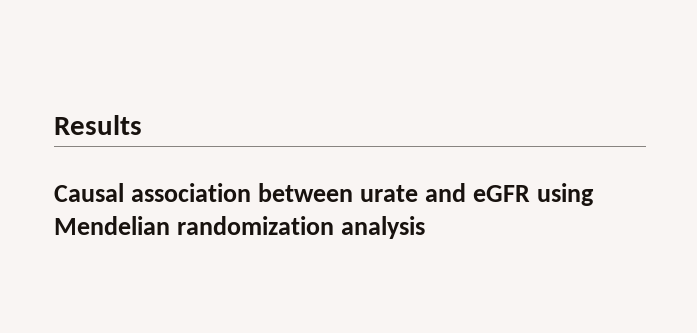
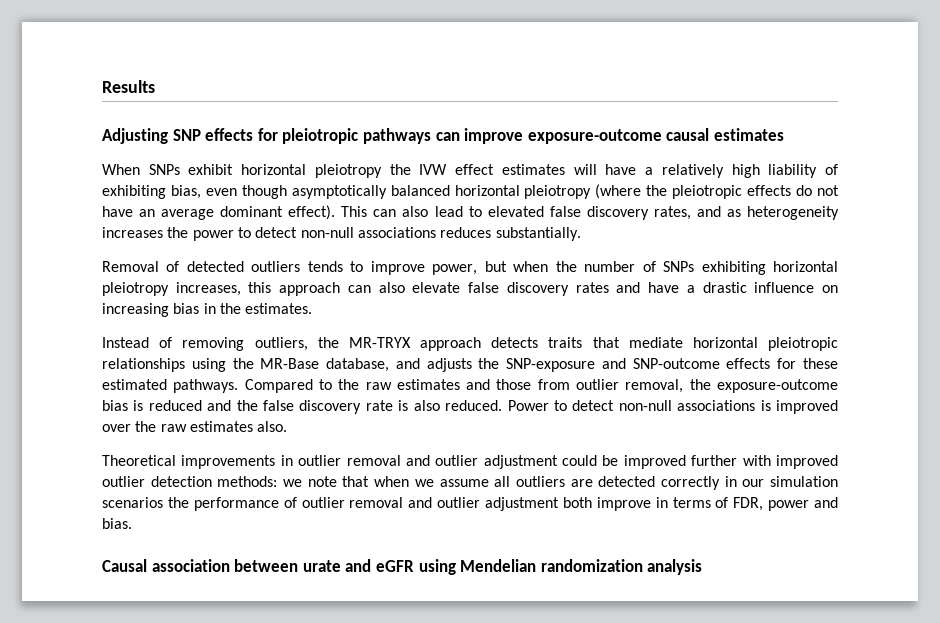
(142, 125) none -> [102,128,784,144] [102,164,839,178] [102,184,839,199] [102,205,839,220] [102,227,581,241] [102,261,839,275] [102,282,839,296] [102,303,313,317] [102,337,838,351] [102,358,838,372] [102,379,838,393] [102,400,839,414] [102,421,288,432] [102,455,838,469] [102,476,838,490] [102,497,838,511] [102,518,132,529] // Adjusting SNP effects for pleiotropic pathways can improve exposure-outcome causal estimates // When SNPs exhibit horizontal pleiotropy the IVW effect estimates will have a relatively high liability of exhibiting bias, even though asymptotically balanced horizontal pleiotropy (where the pleiotropic effects do not have an average dominant effect). This can also lead to elevated false discovery rates, and as heterogeneity increases the power to detect non-null associations reduces substantially. // Removal of detected outliers tends to improve power, but when the number of SNPs exhibiting horizontal pleiotropy increases, this approach can also elevate false discovery rates and have a drastic influence on increasing bias in the estimates. // Instead of removing outliers, the MR-TRYX approach detects traits that mediate horizontal pleiotropic relationships using the MR-Base database, and adjusts the SNP-exposure and SNP-outcome effects for these estimated pathways. Compared to the raw estimates and those from outlier removal, the exposure-outcome bias is reduced and the false discovery rate is also reduced. Power to detect non-null associations is improved over the raw estimates also. // Theoretical improvements in outlier removal and outlier adjustment could be improved further with improved outlier detection methods: we note that when we assume all outliers are detected correctly in our simulation scenarios the performance of outlier removal and outlier adjustment both improve in terms of FDR, power and bias.

